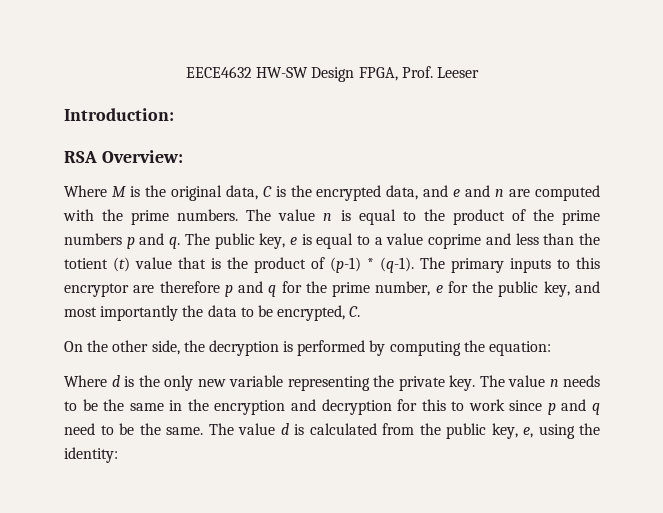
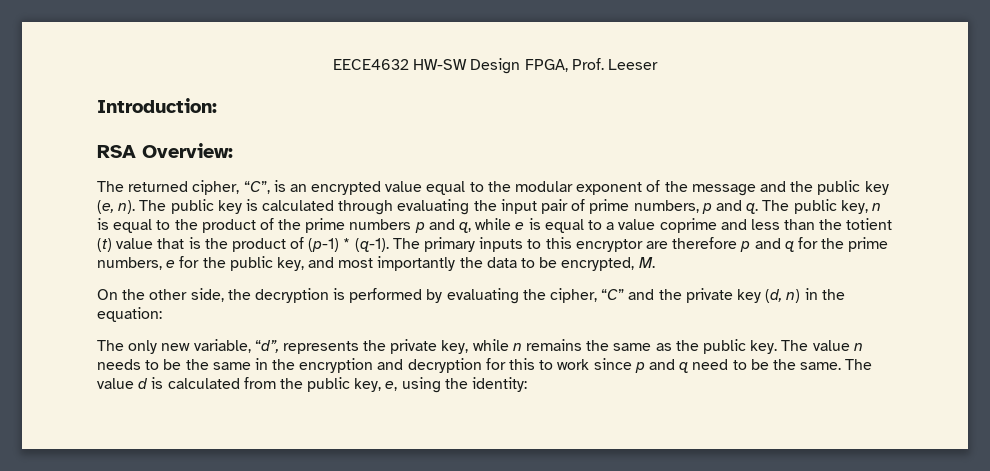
[64,185,600,201] [63,209,316,225] Where M is the original data, C is the encrypted data, and e and n are computed with the prime numbers. The value -> [97,180,889,196] [97,199,868,215] The returned cipher, “C”, is an encrypted value equal to the modular exponent of the message and the public key (e, n). The public key is calculated through evaluating the input pair of prime numbers, p and q. The public key,
[169,233,286,249] q. The public key, -> [459,218,512,233] q, while
[375,281,431,296] number, -> [97,257,162,270] numbers,
[349,306,361,317] C. -> [638,257,655,268] M.
[389,340,552,356] [64,375,445,391] computing the equation: // Where d is the only new variable representing the private -> [446,288,845,304] [97,307,162,322] [97,339,746,354] evaluating the cipher, “C” and the private key (d, n) in the equation: // The only new variable, “d”, represents the private key, while n remains the same as the public

